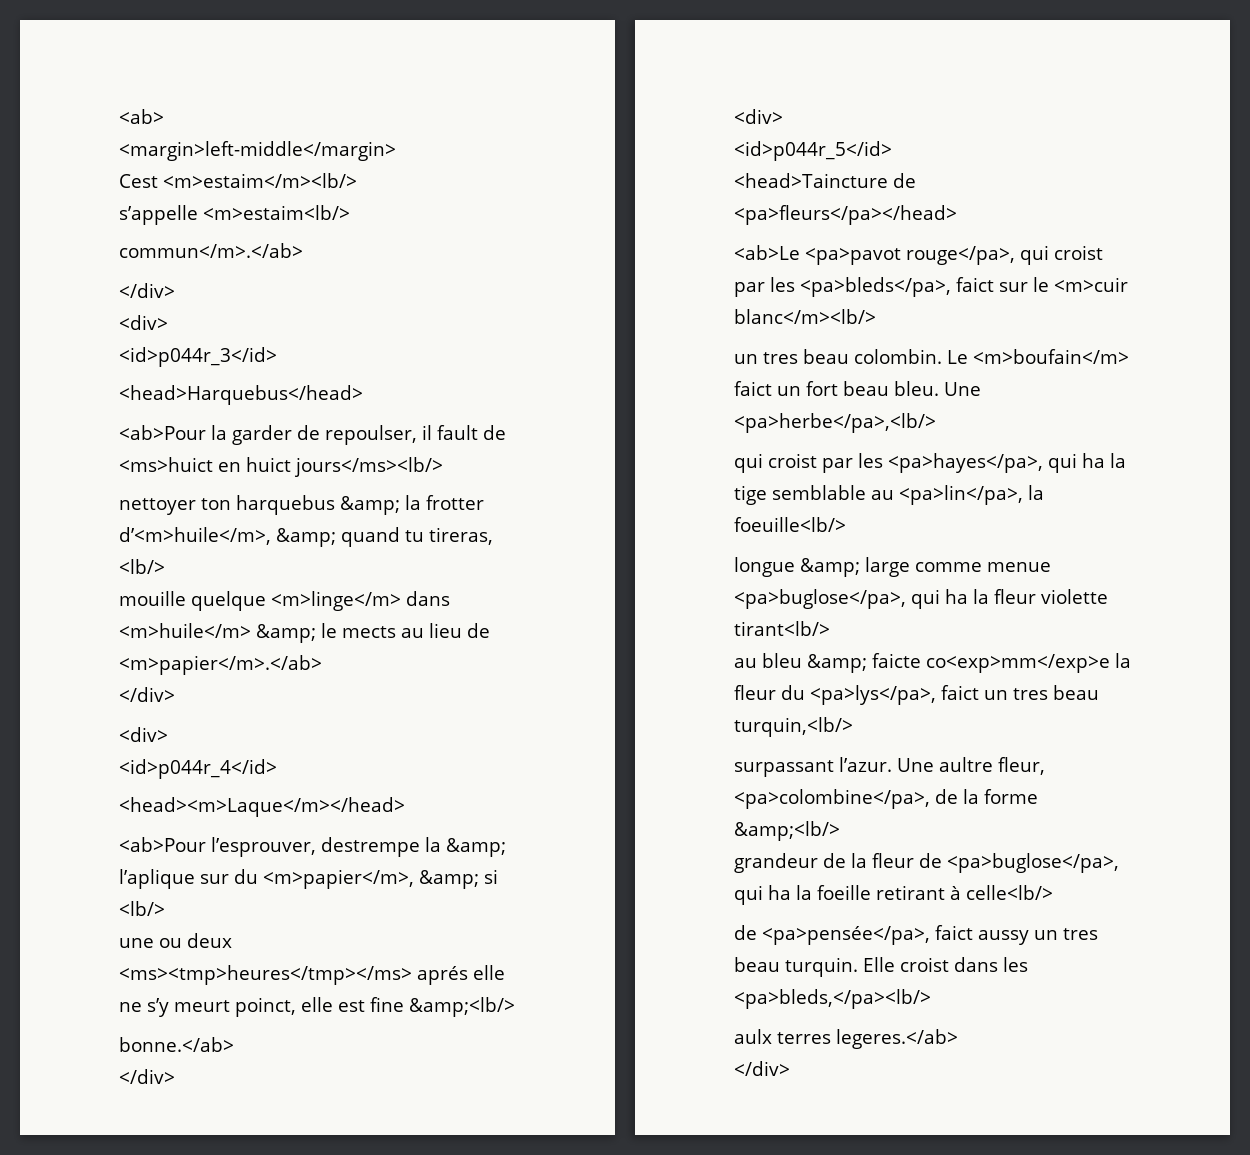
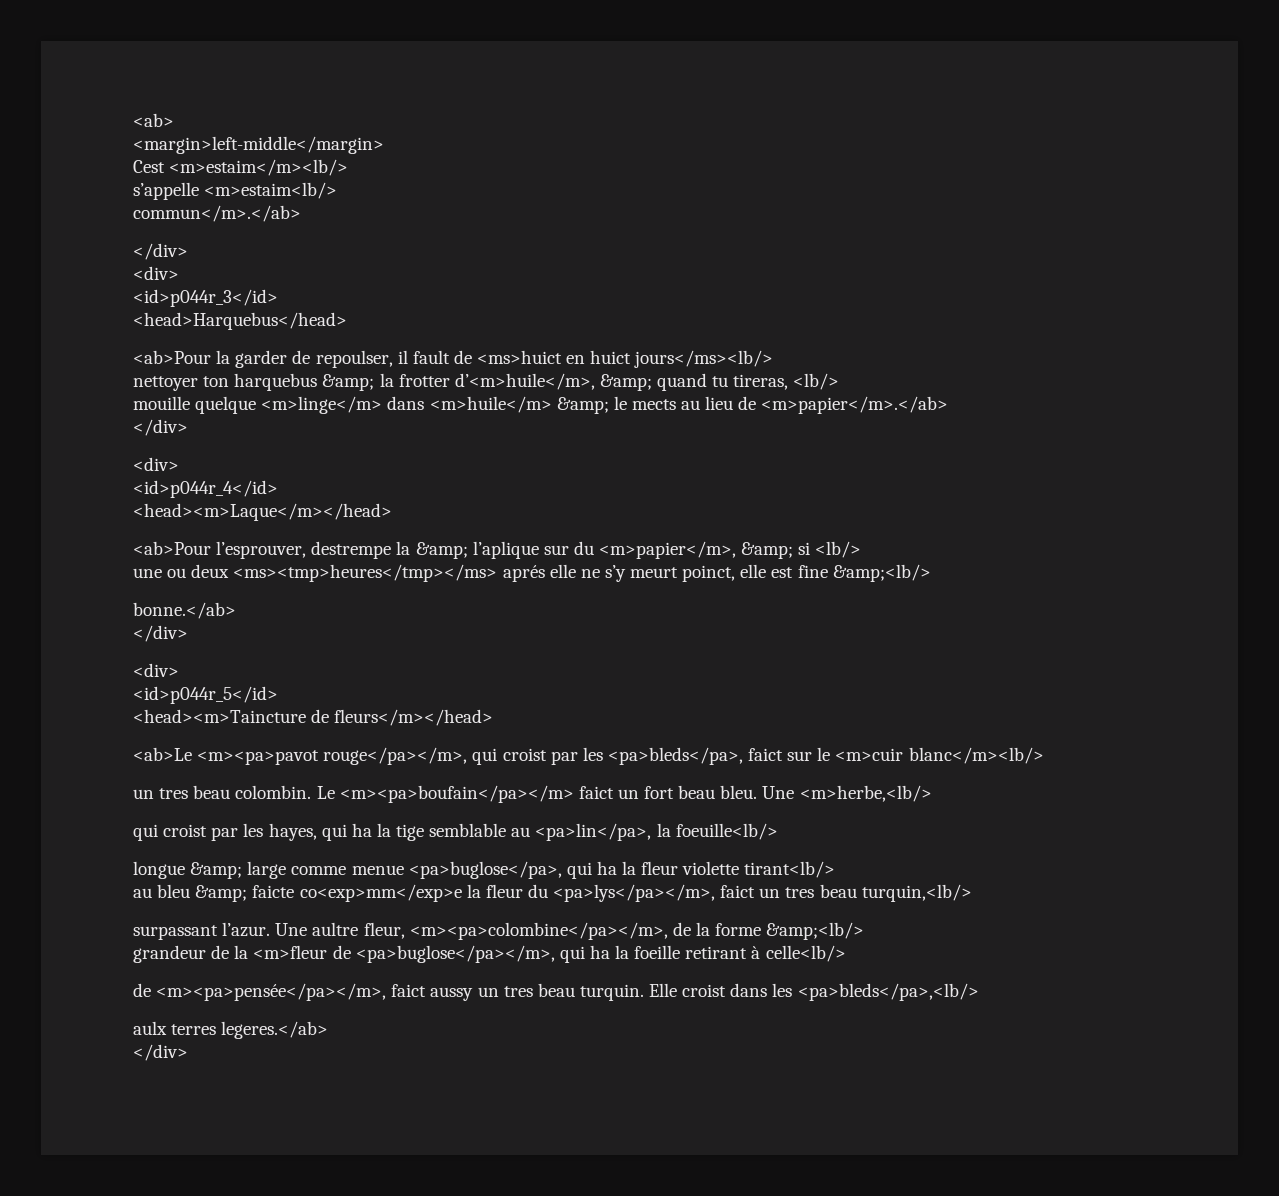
[734,173,916,188] [734,205,957,225] <head>Taincture de <pa>fleurs</pa></head> -> [133,709,494,726] <head><m>Taincture de fleurs</m></head>
[805,246,1015,265] <pa>pavot rouge</pa>, -> [197,747,468,765] <m><pa>pavot rouge</pa></m>,
[973,349,1129,364] <m>boufain</m> -> [339,785,574,803] <m><pa>boufain</pa></m>
[734,413,936,433] [734,453,1043,473] <pa>herbe</pa>,<lb/> // qui croist par les <pa>hayes</pa>, -> [799,785,932,802] [133,823,317,841] <m>herbe,<lb/> // qui croist par les hayes,
[810,685,936,705] <pa>lys</pa>, -> [553,884,716,902] <pa>lys</pa></m>,
[734,789,930,809] <pa>colombine</pa>, -> [409,922,668,940] <m><pa>colombine</pa></m>,
[872,853,1119,873] fleur de <pa>buglose</pa>, -> [253,945,555,963] <m>fleur de <pa>buglose</pa></m>,
[762,926,930,945] <pa>pensée</pa>, -> [156,983,387,1001] <m><pa>pensée</pa></m>,
[734,989,931,1009] <pa>bleds,</pa><lb/> -> [797,983,979,1001] <pa>bleds</pa>,<lb/>

